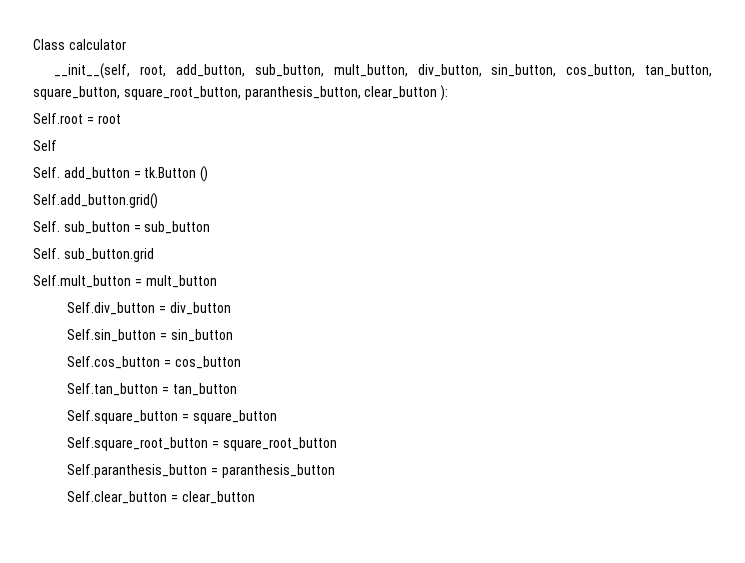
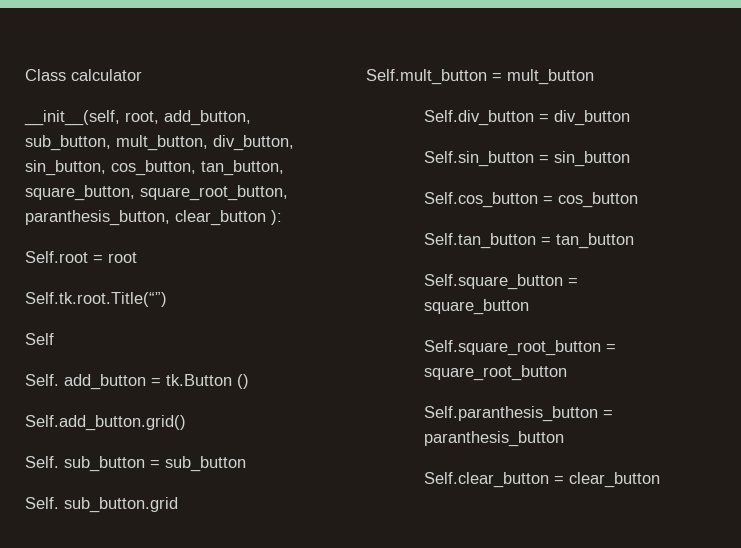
(121, 119) none -> [25,292,167,307] // Self.tk.root.Title(“”)

